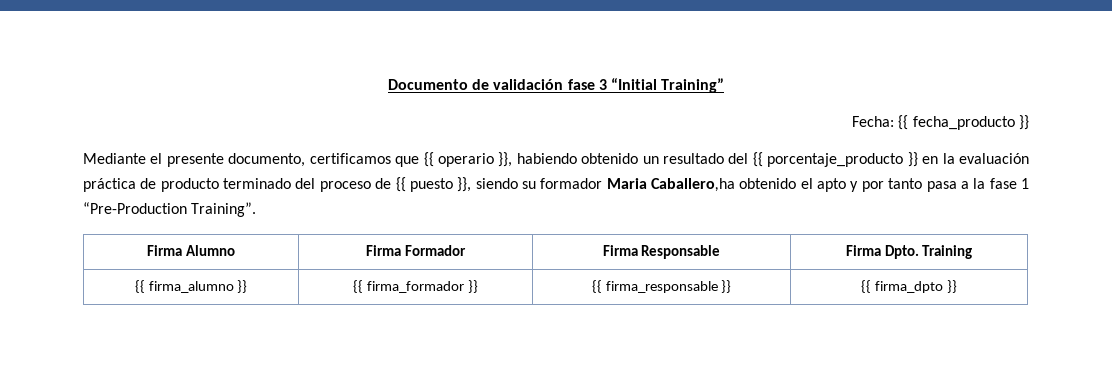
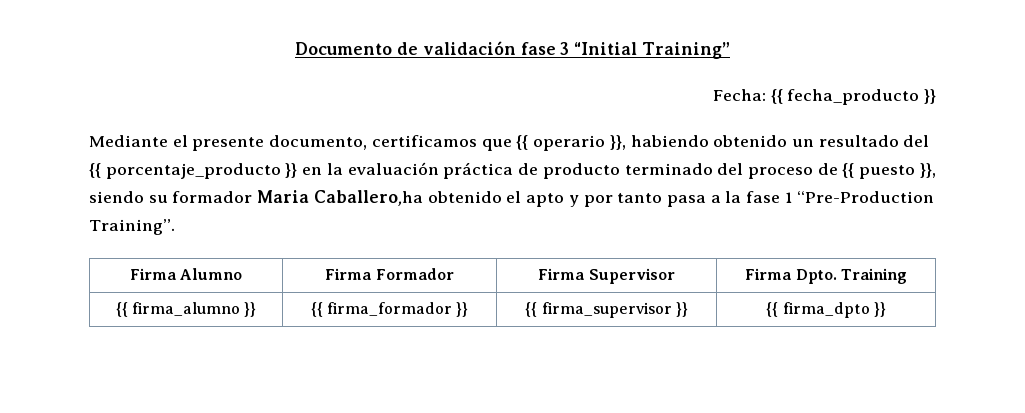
[641,245,721,259] Responsable -> [588,268,675,284] Supervisor
[605,281,718,293] firma_responsable -> [541,302,672,318] firma_supervisor

